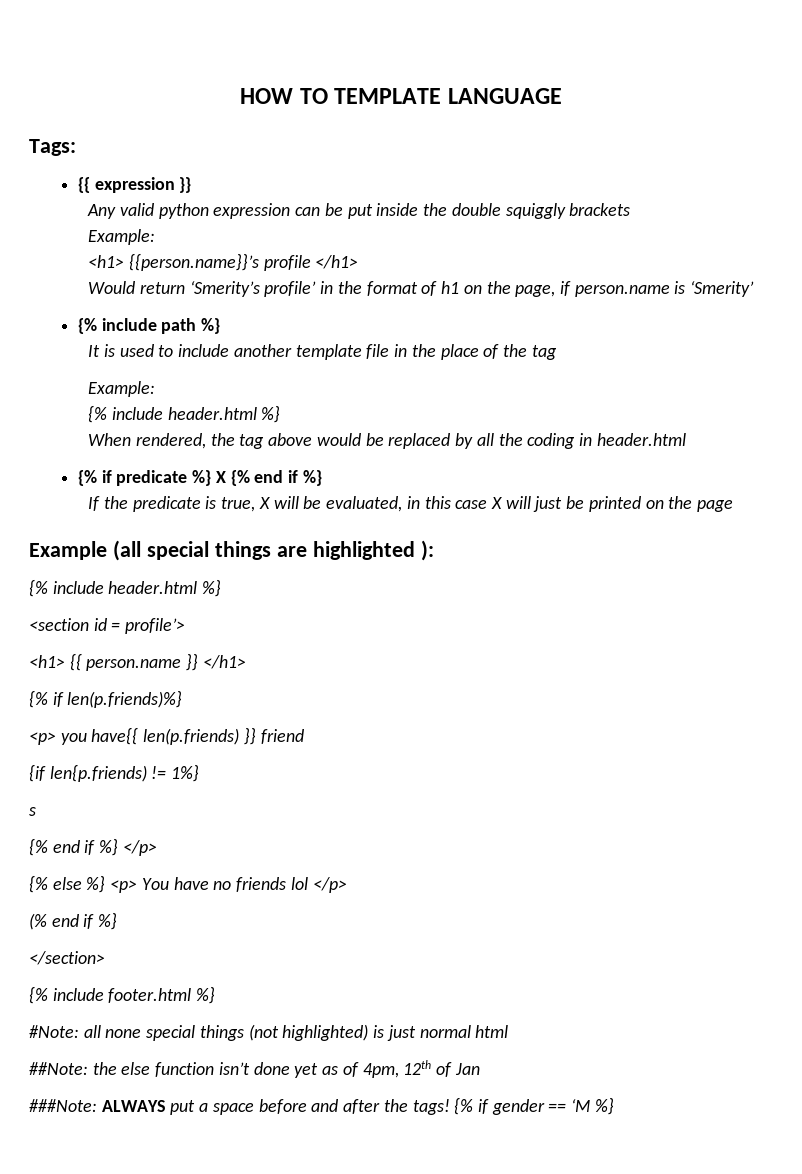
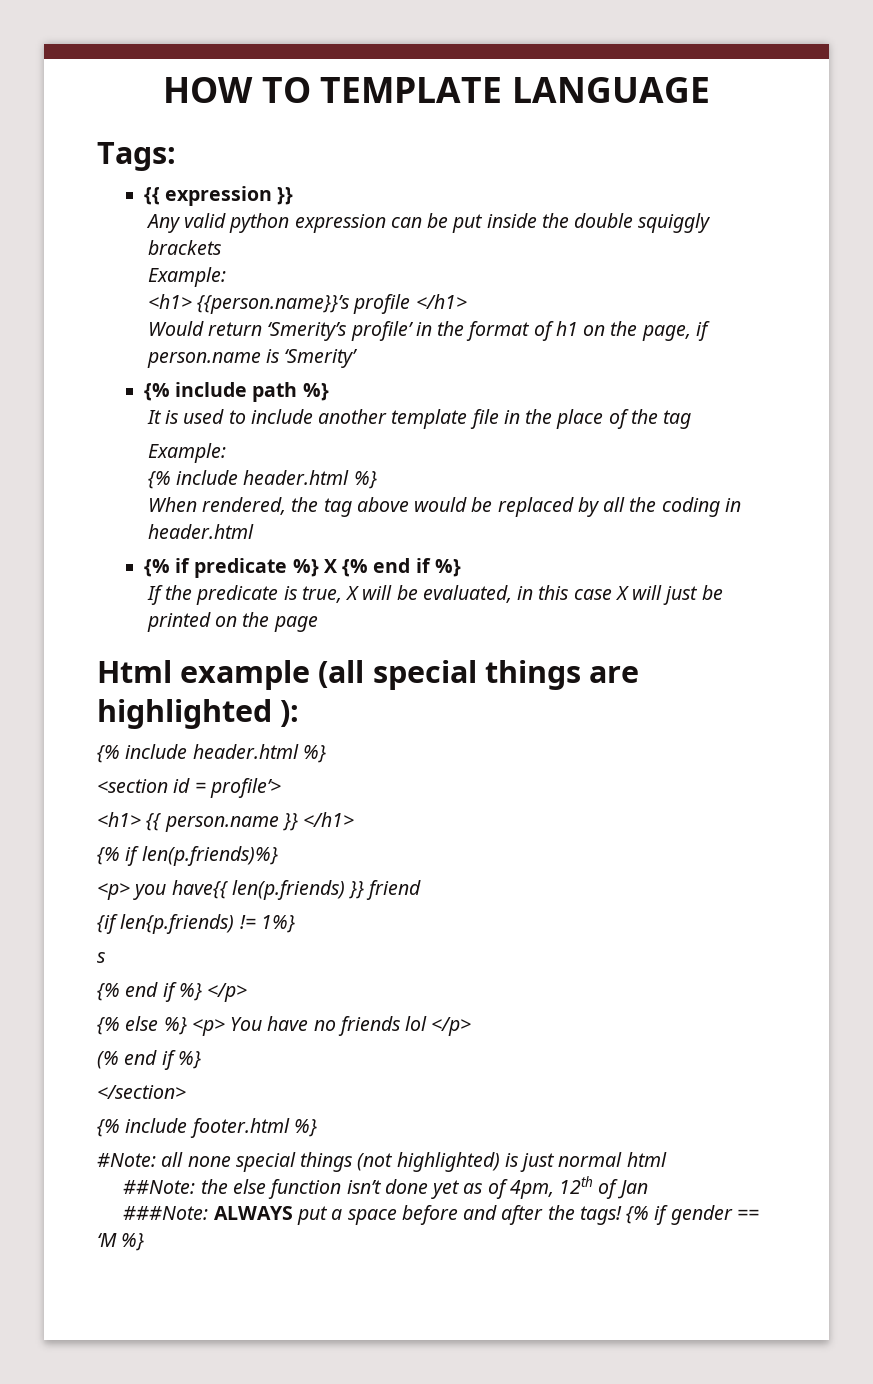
[29,541,107,560] Example -> [97,660,311,690] Html example

